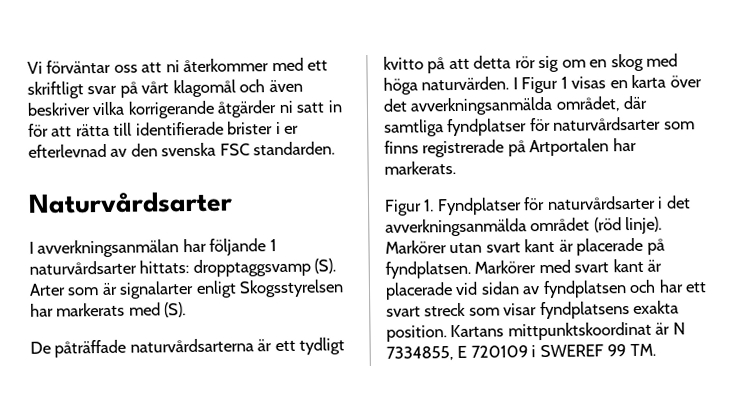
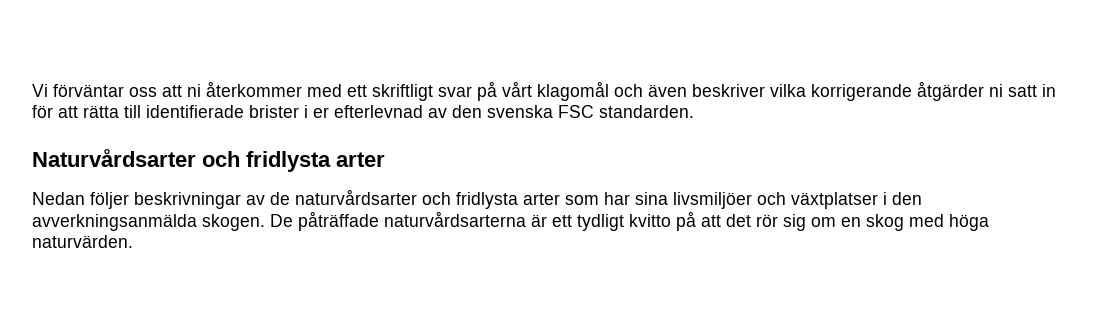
[29,238,277,258] [29,258,337,277] [29,279,345,299] [30,302,187,318] // I avverkningsanmälan har följande 1 naturvårdsarter hittats: dropptaggsvamp (S). Arter som är signalarter enligt Skogsstyrelsen har markerats med (S). // -> [202,151,385,172] [32,189,922,209] [32,214,265,231] och fridlysta arter // Nedan följer beskrivningar av de naturvårdsarter och fridlysta arter som har sina livsmiljöer och växtplatser i den avverkningsanmälda skogen.
[473,55,512,69] detta -> [726,214,751,227] det
[512,74,702,94] [383,95,648,116] [384,116,695,137] [384,137,637,158] [384,161,456,175] [384,195,691,216] [385,216,663,237] [385,237,665,256] [385,258,663,279] [385,279,708,300] [386,300,680,320] [386,321,686,342] [386,343,656,361] I Figur 1 visas en karta över det avverkningsanmälda området, där samtliga fyndplatser för naturvårdsarter som finns registrerade på Artportalen har markerats. // Figur 1. Fyndplatser för naturvårdsarter i det avverkningsanmälda området (röd linje). Markörer utan svart kant är placerade på fyndplatsen. Markörer med svart kant är placerade vid sidan av fyndplatsen och har ett svart streck som visar fyndplatsens exakta position. Kartans mittpunktskoordinat är N 7334855, E 720109 i SWEREF 99 TM. -> (133, 241) none

